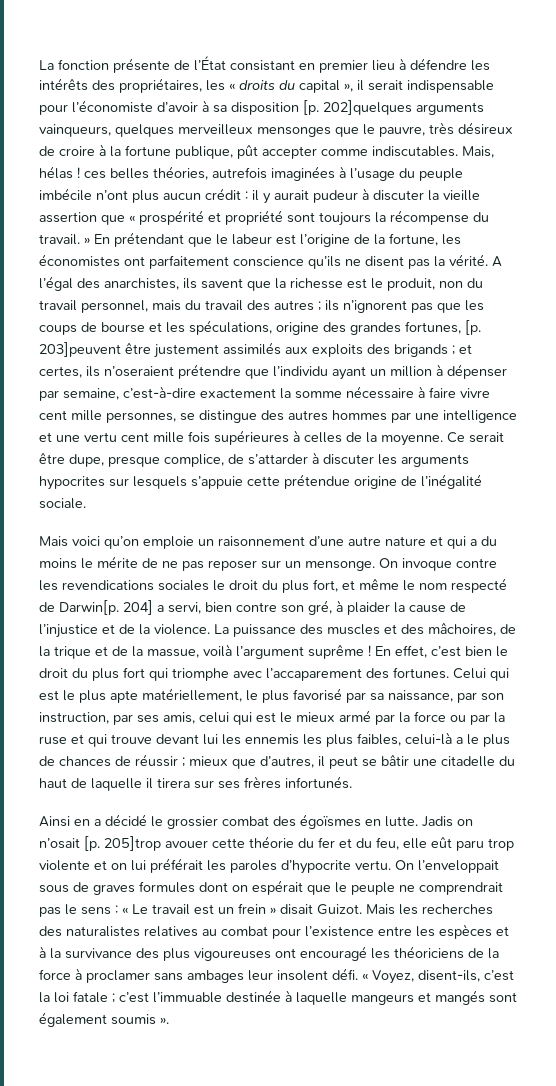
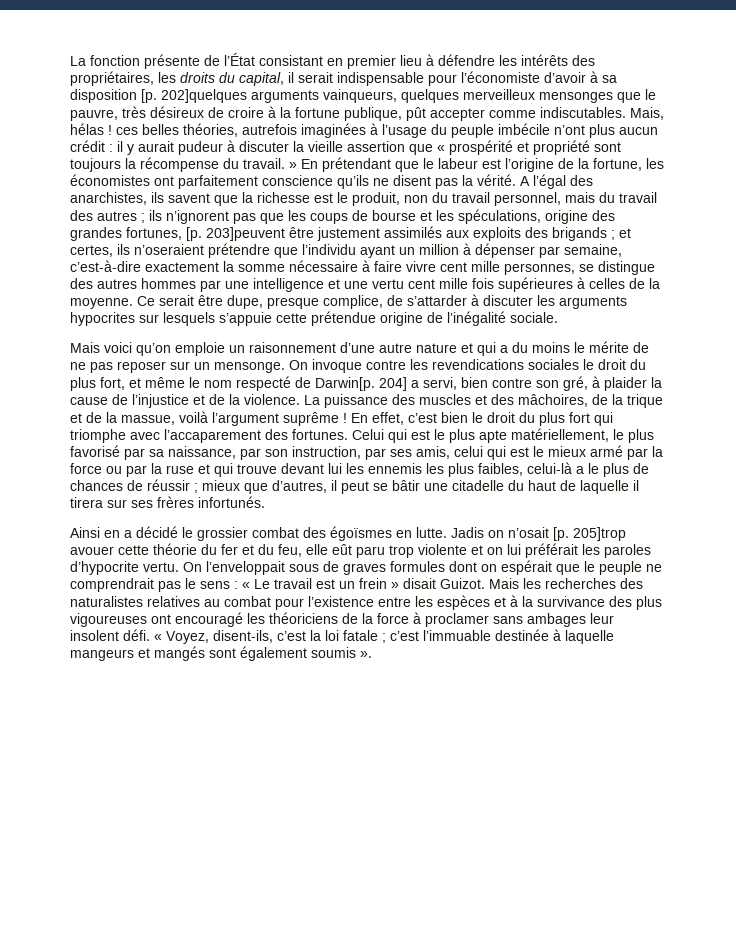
[229,83,235,90] « -> (176, 77) none
[299,80,353,93] capital », -> [239,72,284,86] capital,

